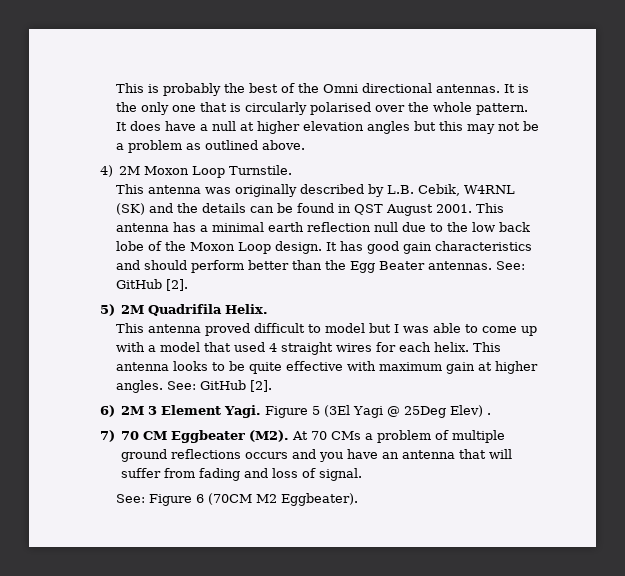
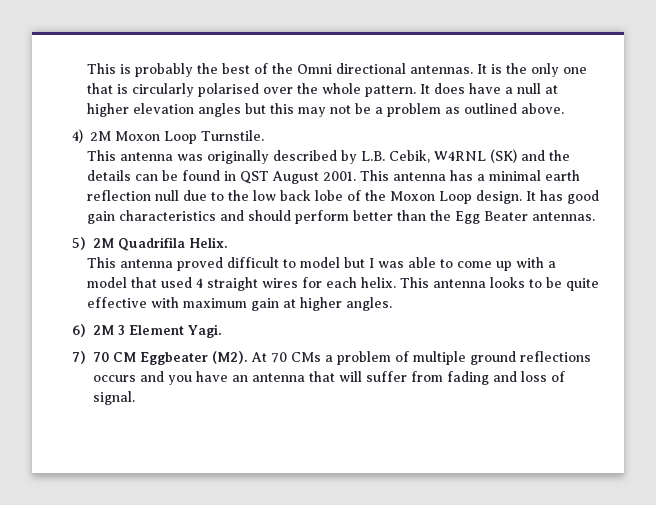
[496,261,526,270] [116,279,189,291] See: GitHub [2]. -> (596, 216) none
[167,380,273,392] See: GitHub [2]. -> (393, 304) none
[265,405,492,418] Figure 5 (3El Yagi @ 25Deg Elev) . -> (222, 331) none
[116,493,359,506] // See: Figure 6 (70CM M2 Eggbeater). -> (135, 398) none

